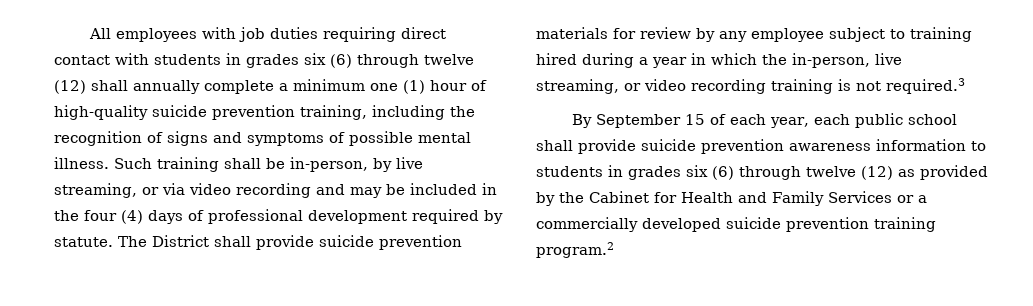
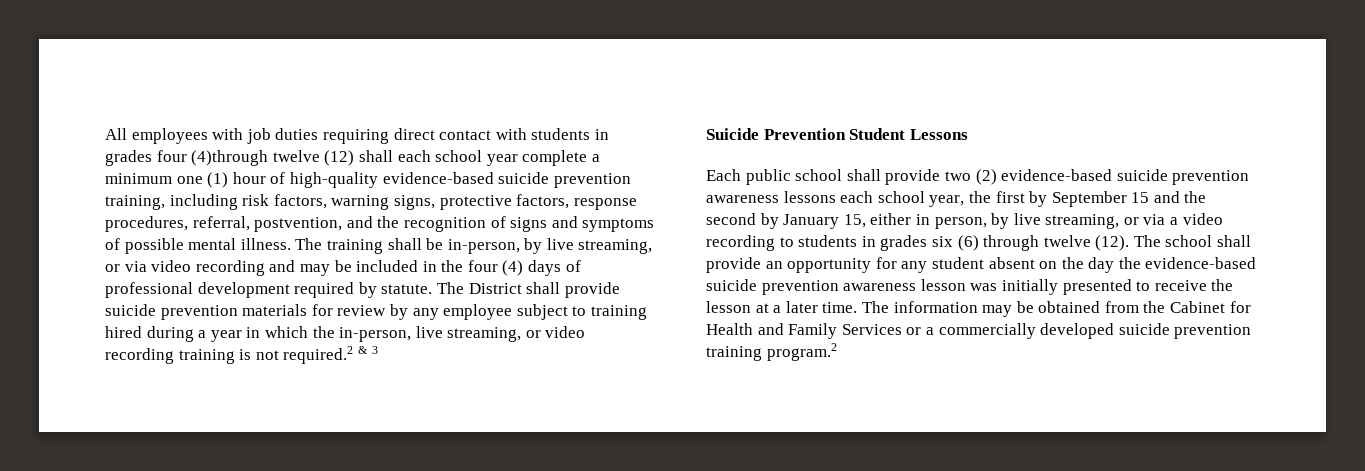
[304,53,474,68] [54,80,200,94] six (6) through twelve (12) shall annually -> [156,150,518,166] four (4)through twelve (12) shall each school year
(148, 112) none -> [382,172,494,184] evidence-based
(445, 112) none -> [242,194,637,210] [105,216,373,232] risk factors, warning signs, protective factors, response procedures, referral, postvention, and
[114,158,152,169] Such -> [295,238,323,250] The
[886,78,965,94] [572,113,958,128] [536,139,966,154] required.3 // By September 15 of each year, each public school shall provide suicide prevention awareness information -> [283,346,378,364] [706,128,968,140] [706,169,1250,185] [706,191,1207,207] [706,213,1223,229] [706,235,775,251] required.2 & 3 // Suicide Prevention Student Lessons // Each public school shall provide two (2) evidence-based suicide prevention awareness lessons each school year, the first by September 15 and the second by January 15, either in person, by live streaming, or via a video recording
[861,165,988,180] [536,192,555,206] (12) as provided by -> [1095,235,1252,251] [706,257,1257,273] [706,279,1234,295] [706,301,1139,317] (12). The school shall provide an opportunity for any student absent on the day the evidence-based suicide prevention awareness lesson was initially presented to receive the lesson at a later time. The information may be obtained from

